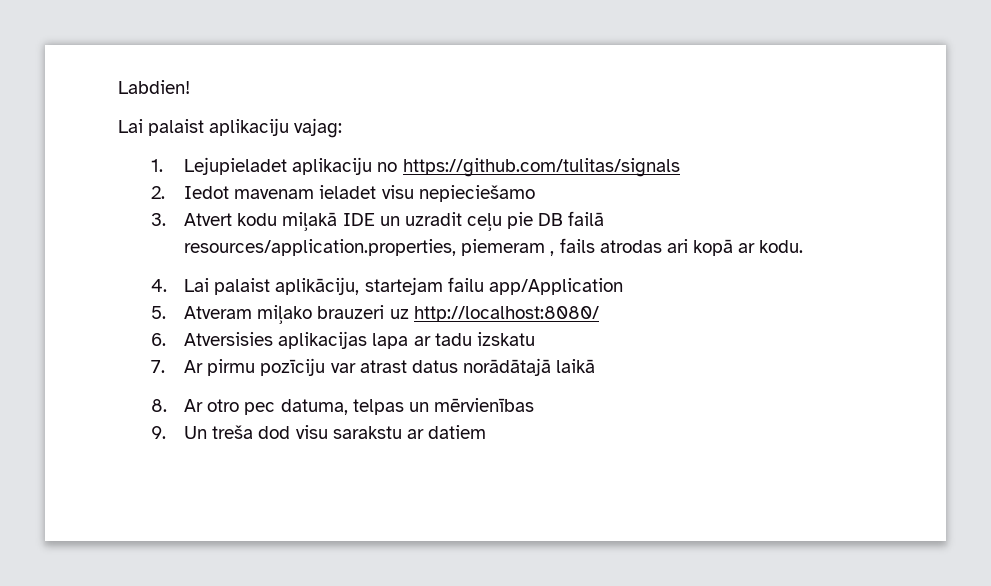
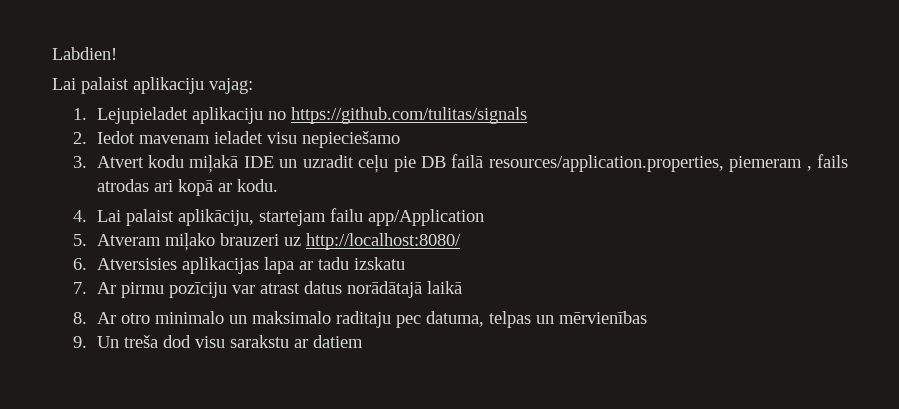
(240, 405) none -> [154,311,391,328] minimalo un maksimalo raditaju

